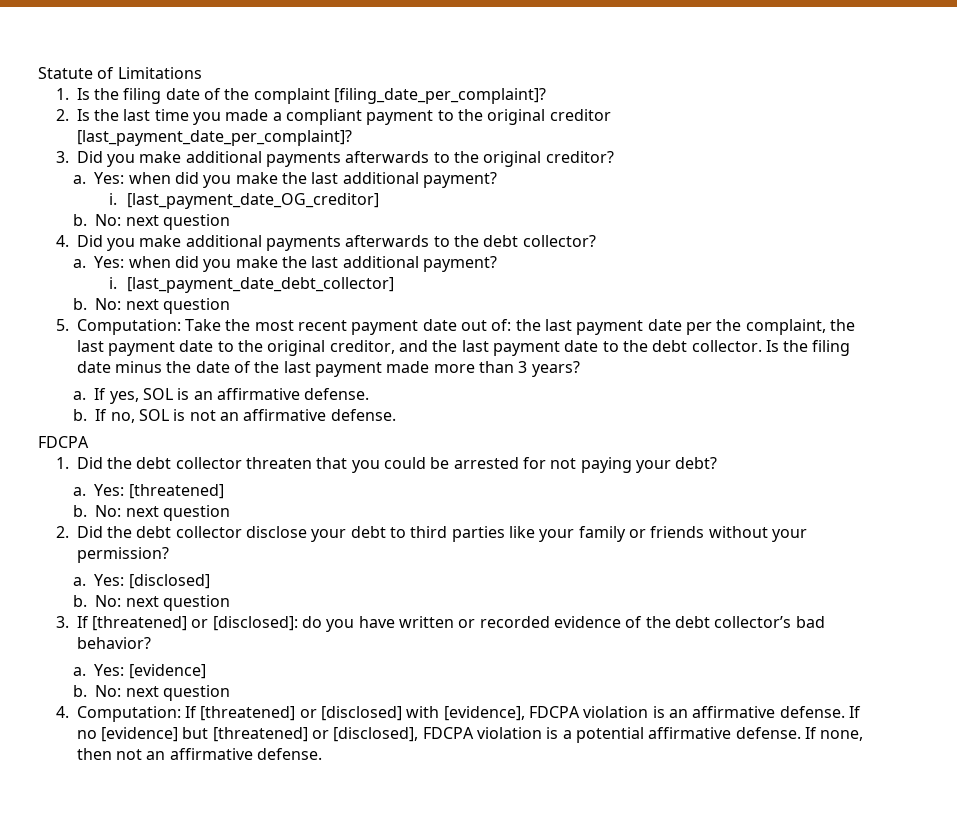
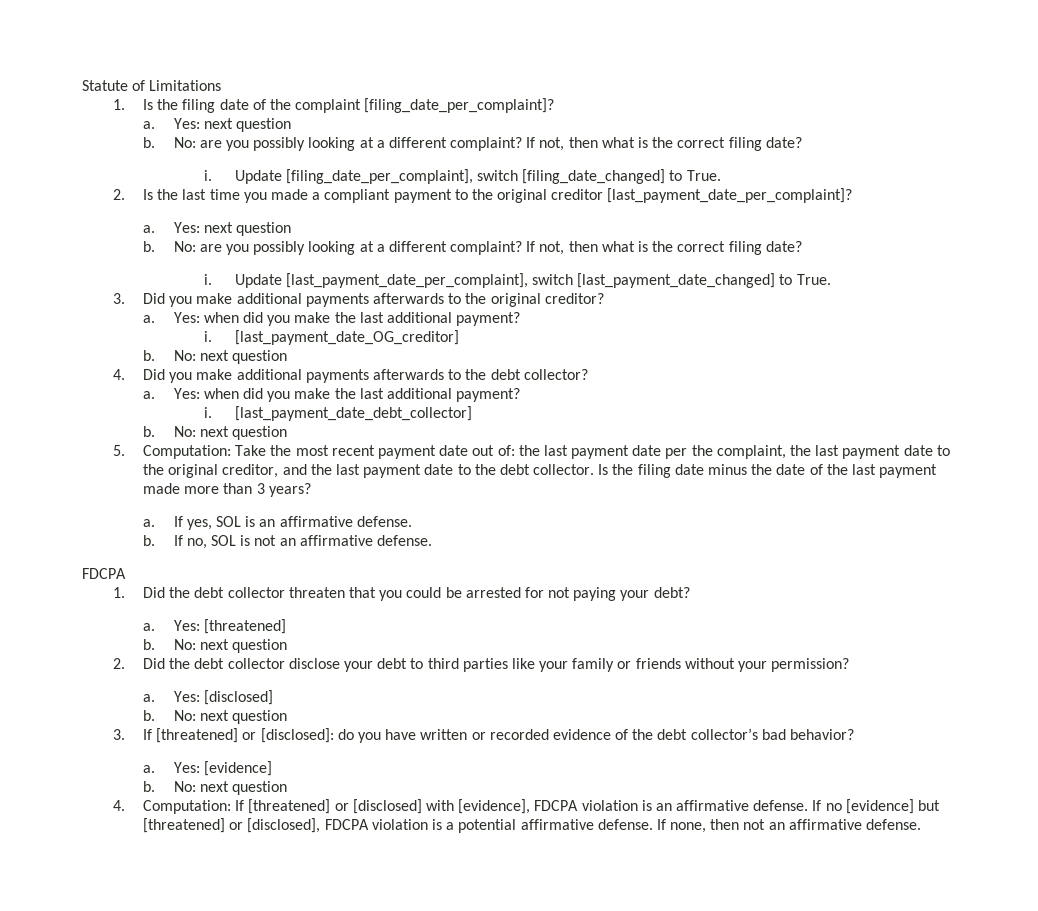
(546, 96) none -> [143,118,291,132] [143,137,802,151] [204,169,721,184] // a. Yes: next question // b. No: are you possibly looking at a different complaint? If not, then what is the correct filing date? // i. Update [filing_date_per_complaint], switch [filing_date_changed] to True.
(352, 138) none -> [143,222,291,236] [143,241,802,255] [204,273,831,288] // a. Yes: next question // b. No: are you possibly looking at a different complaint? If not, then what is the correct filing date? // i. Update [last_payment_date_per_complaint], switch [last_payment_date_changed] to True.

